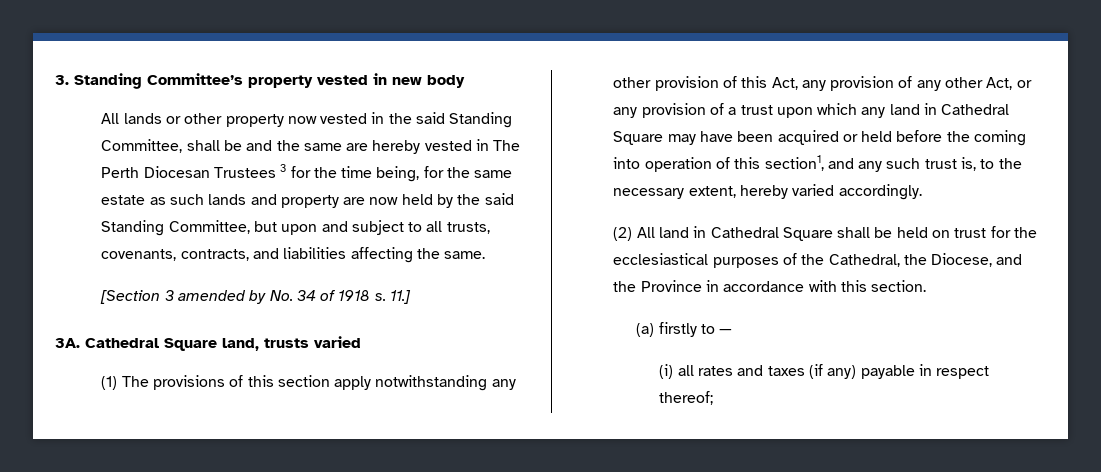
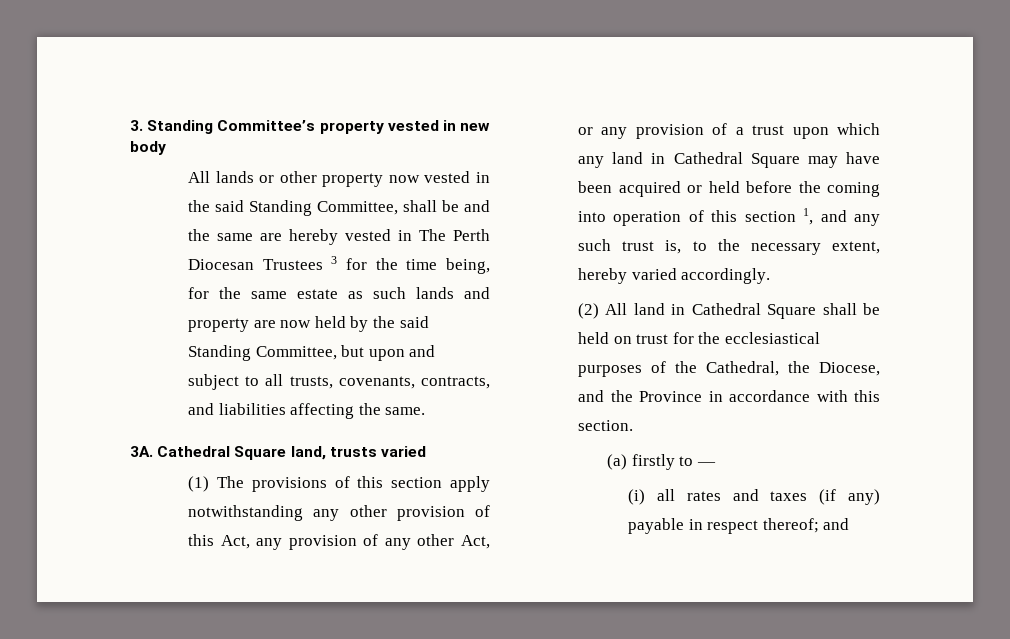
[100,290,412,304] // [Section 3 amended by No. 34 of 1918 s. 11.] -> (426, 411) none
[764,155,824,171] section1, -> [744,208,814,225] section 1,
(714, 398) none -> [823,518,850,530] and

